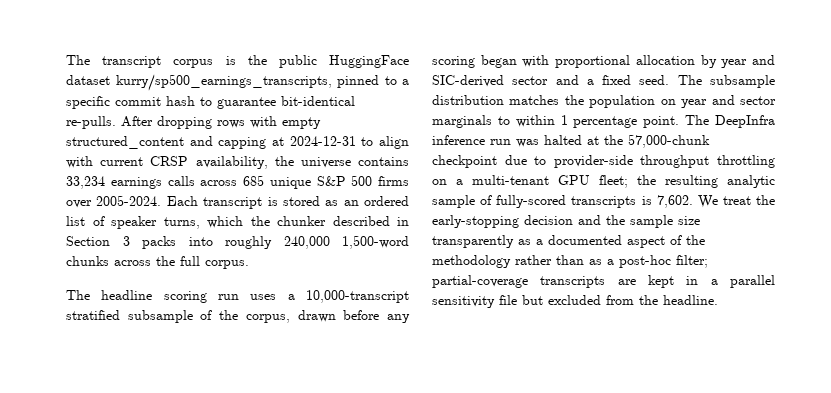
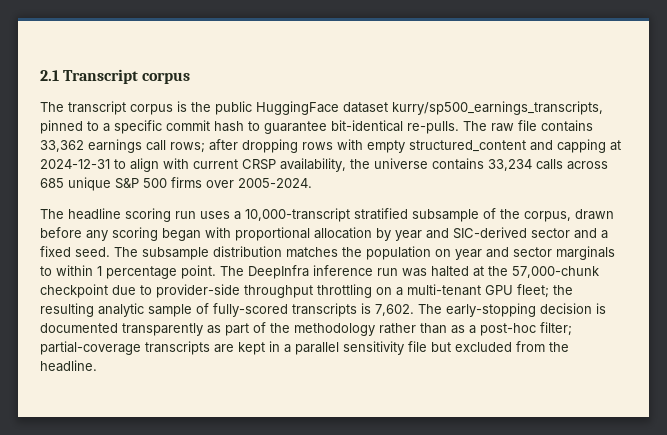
(66, 60) none -> [40,69,191,84] 2.1 Transcript corpus //
[121,116,153,127] After -> [463,120,593,132] [40,139,238,153] The raw file contains 33,362 earnings call rows; after
[110,177,162,189] earnings -> (532, 165) none
[166,196,409,209] [66,216,409,229] [66,235,409,249] [66,256,249,269] Each transcript is stored as an ordered list of speaker turns, which the chunker described in Section 3 packs into roughly 240,000 1,500-word chunks across the full corpus. -> (312, 183) none
[697,195,775,208] [432,215,700,228] [432,235,665,248] We treat the early-stopping decision and the sample size transparently as a documented aspect -> [418,303,606,317] [40,323,249,336] The early-stopping decision is documented transparently as part

